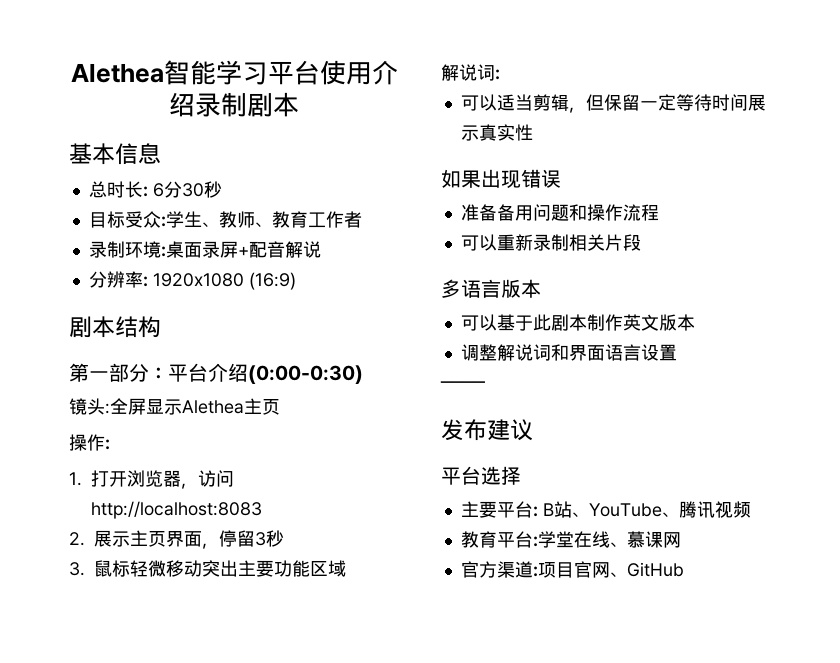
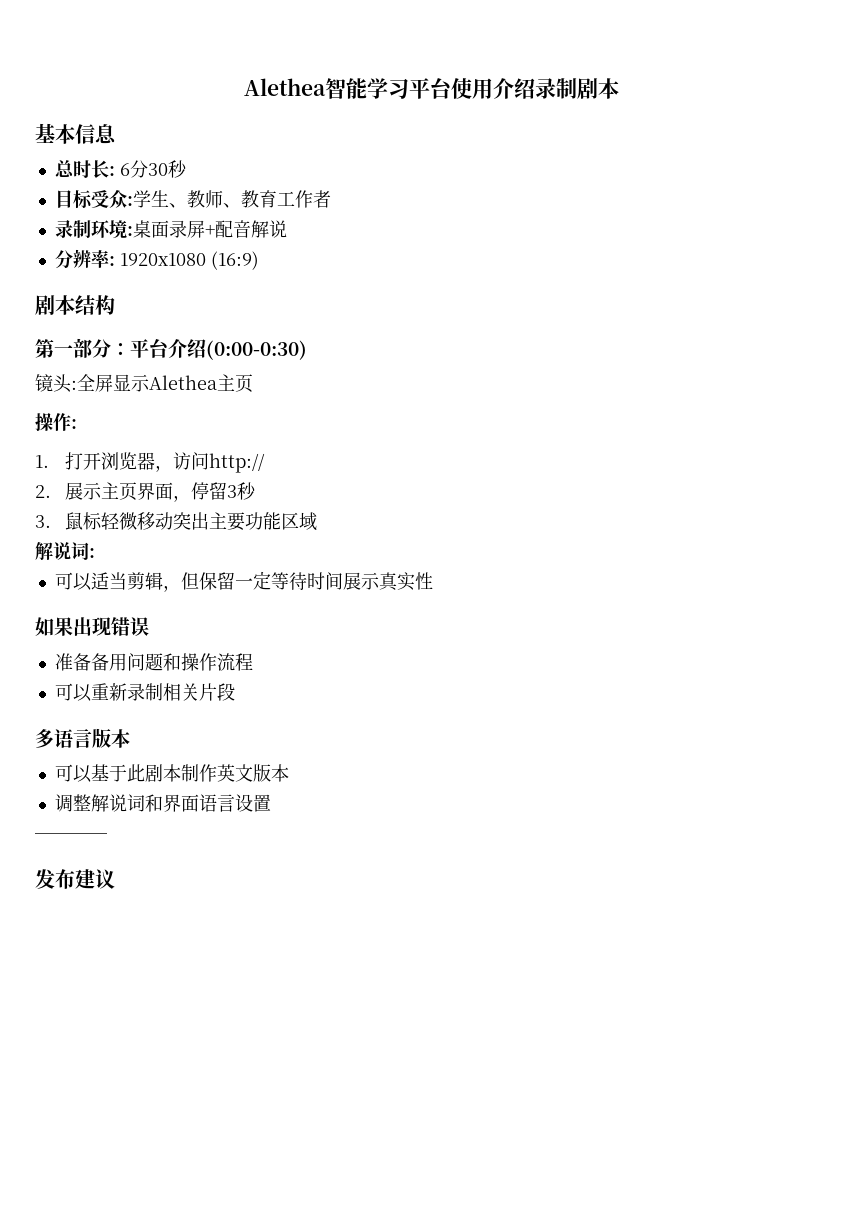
[91,501,262,519] http://localhost:8083 -> [209,453,266,473] http://
[441,466,521,485] [460,501,751,518] [460,531,681,548] [460,561,684,578] // 平台选择 // 主要平台: B站、YouTube、腾讯视频 // 教育平台:学堂在线、慕课网 // 官方渠道:项目官网、GitHub -> (115, 879) none

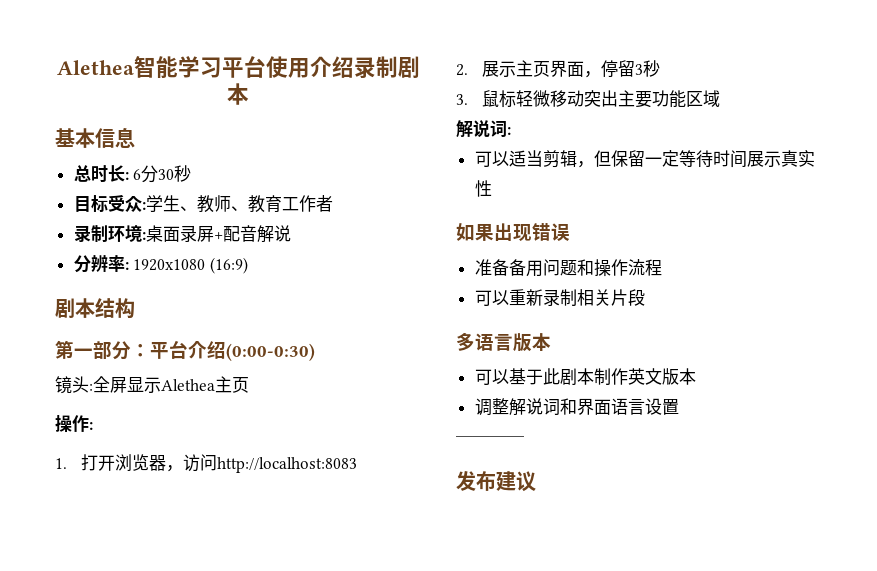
[209,453,266,473] http:// -> [217,457,358,473] http://localhost:8083

